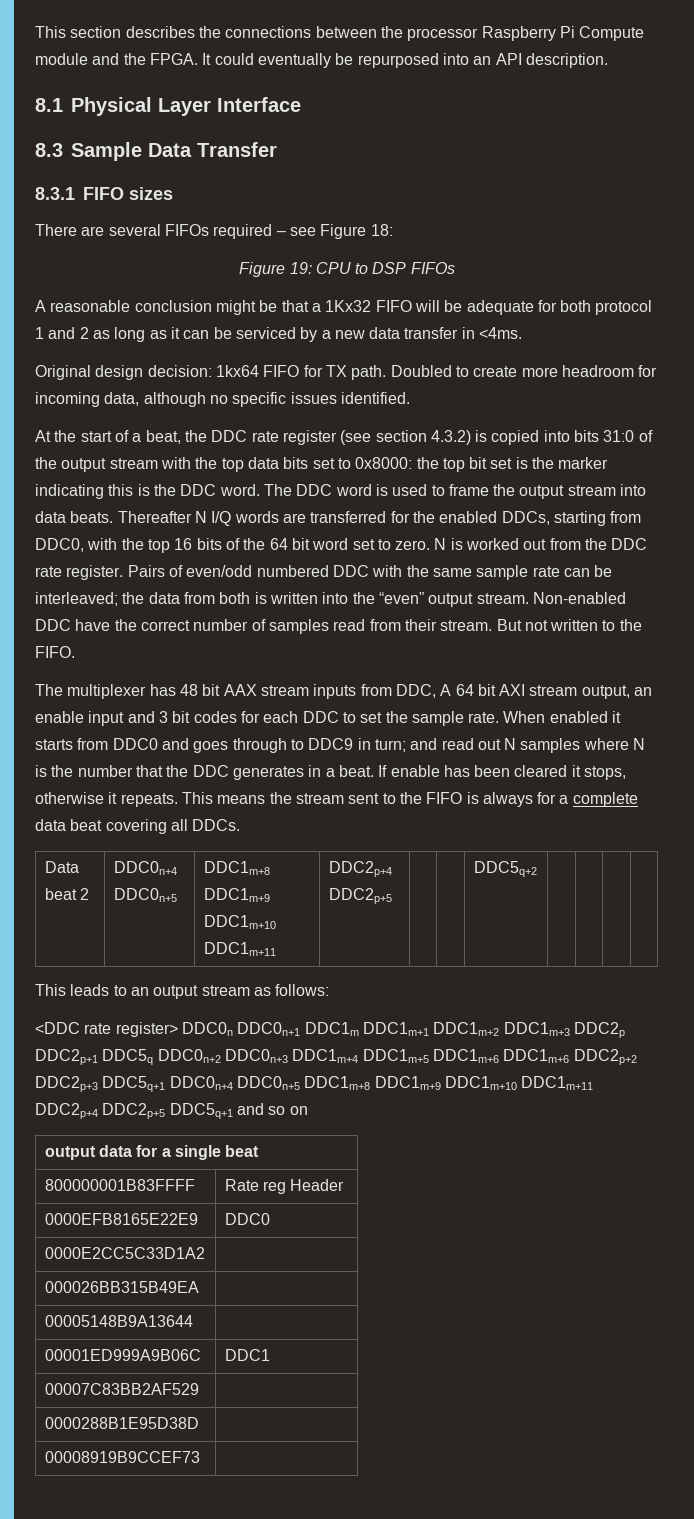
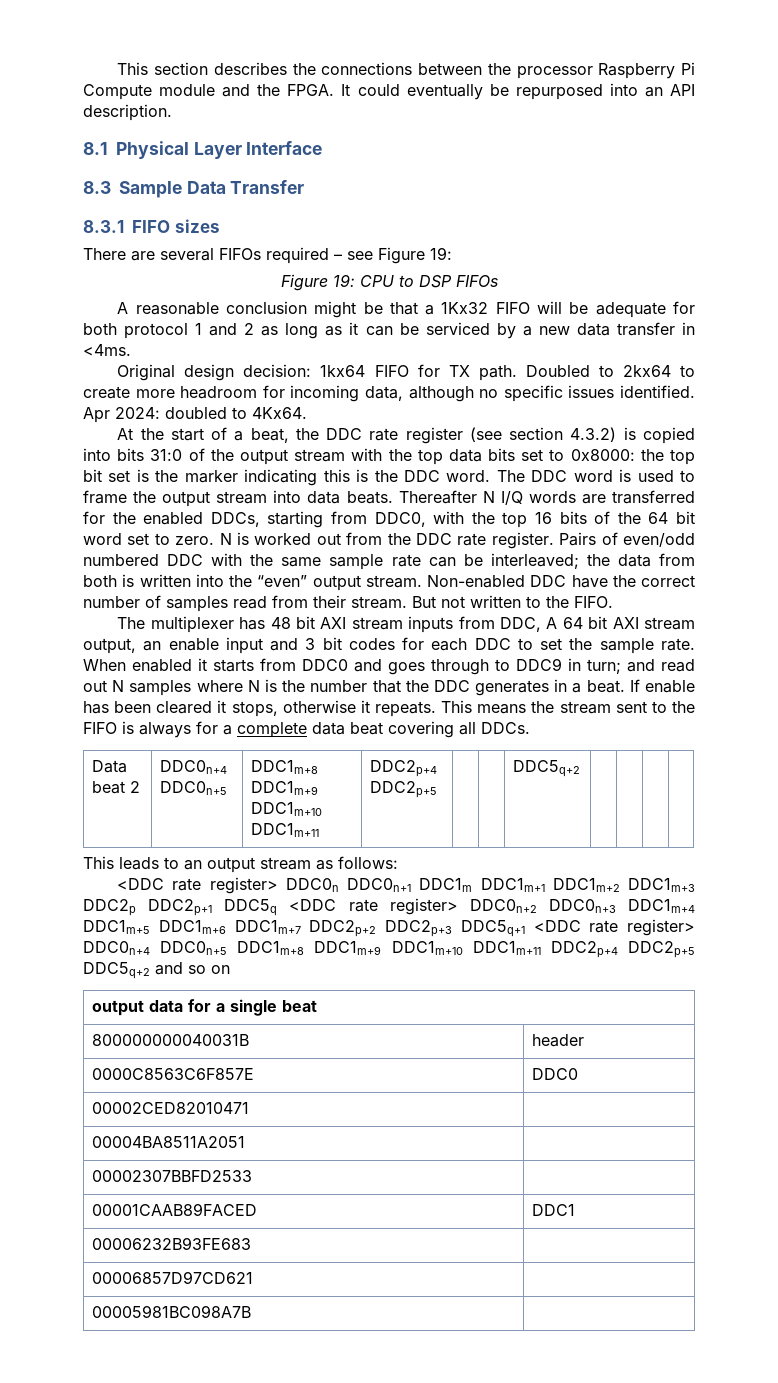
[370,224,393,236] 18: -> [430,247,452,260] 19:
(469, 371) none -> [622,365,695,377] 2kx64 to
(410, 398) none -> [83,407,307,423] Apr 2024: doubled to 4Kx64.
[223,684,257,696] AAX -> [320,617,347,629] AXI
(154, 1057) none -> [289,898,458,915] <DDC rate register>
[503,1049,570,1063] DDC1m+6 -> [234,920,301,934] DDC1m+7
(166, 1084) none -> [533,919,695,936] <DDC rate register>
[169,1103,233,1119] DDC5q+1 -> [83,962,150,979] DDC5q+2
[44,1179,195,1191] [224,1179,345,1194] [44,1213,198,1225] [224,1213,270,1225] [44,1247,205,1259] [44,1281,199,1293] [44,1315,193,1327] [44,1349,201,1361] [224,1349,270,1361] [44,1383,199,1395] [44,1417,199,1429] [44,1451,200,1463] 800000001B83FFFF | Rate reg Header // 0000EFB8165E22E9 | DDC0 // 0000E2CC5C33D1A2 | // 000026BB315B49EA | // 00005148B9A13644 | // 00001ED999A9B06C | DDC1 // 00007C83BB2AF529 | // 0000288B1E95D38D | // 00008919B9CCEF73 -> [91,1034,249,1046] [531,1034,584,1047] [91,1068,254,1080] [531,1068,578,1080] [91,1102,249,1114] [91,1136,245,1148] [91,1170,252,1182] [91,1203,257,1216] [531,1204,575,1216] [91,1237,251,1250] [91,1271,253,1284] [91,1305,251,1318] 800000000040031B | header // 0000C8563C6F857E | DDC0 // 00002CED82010471 | // 00004BA8511A2051 | // 00002307BBFD2533 | // 00001CAAB89FACED | DDC1 // 00006232B93FE683 | // 00006857D97CD621 | // 00005981BC098A7B

